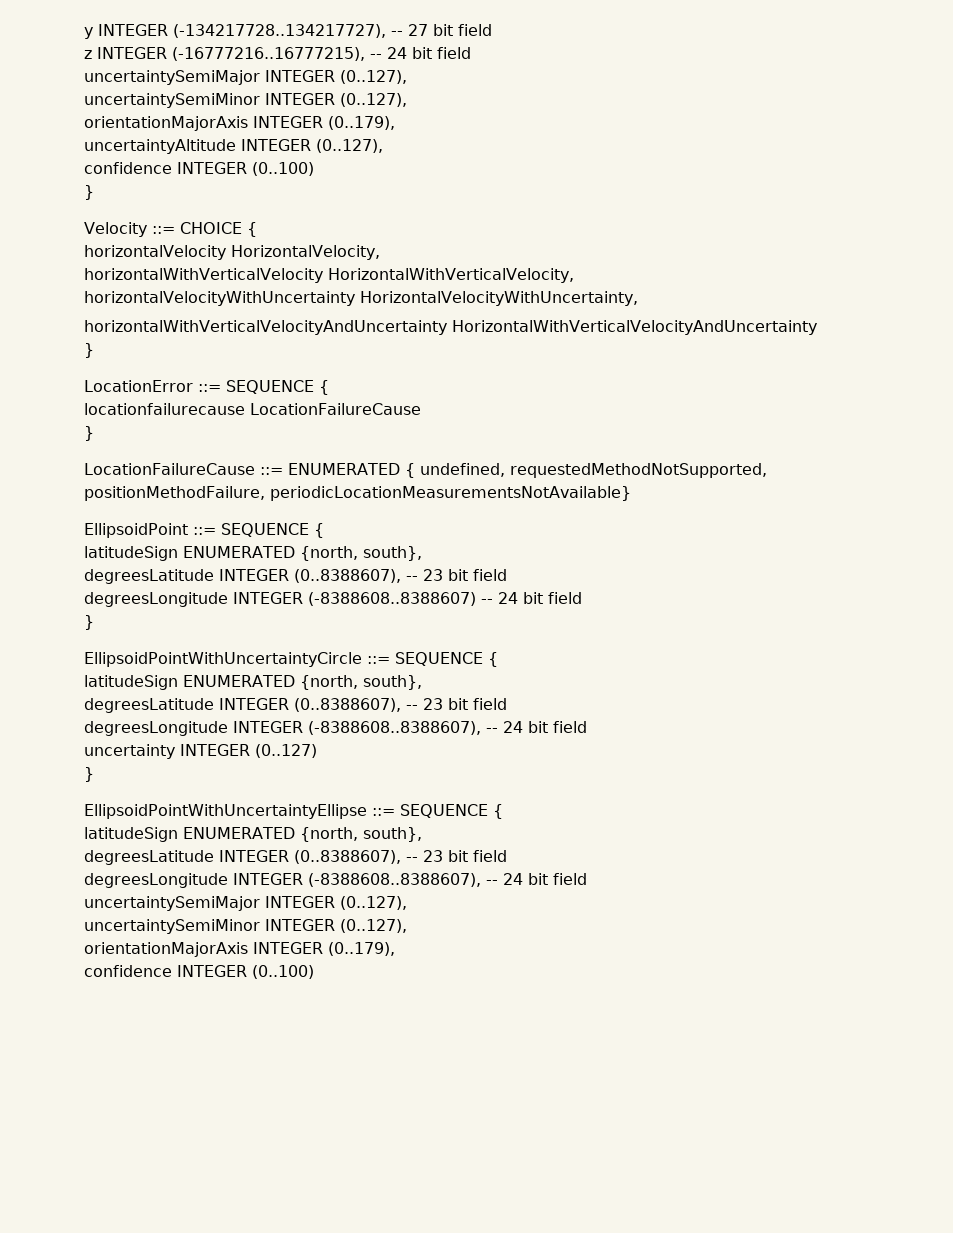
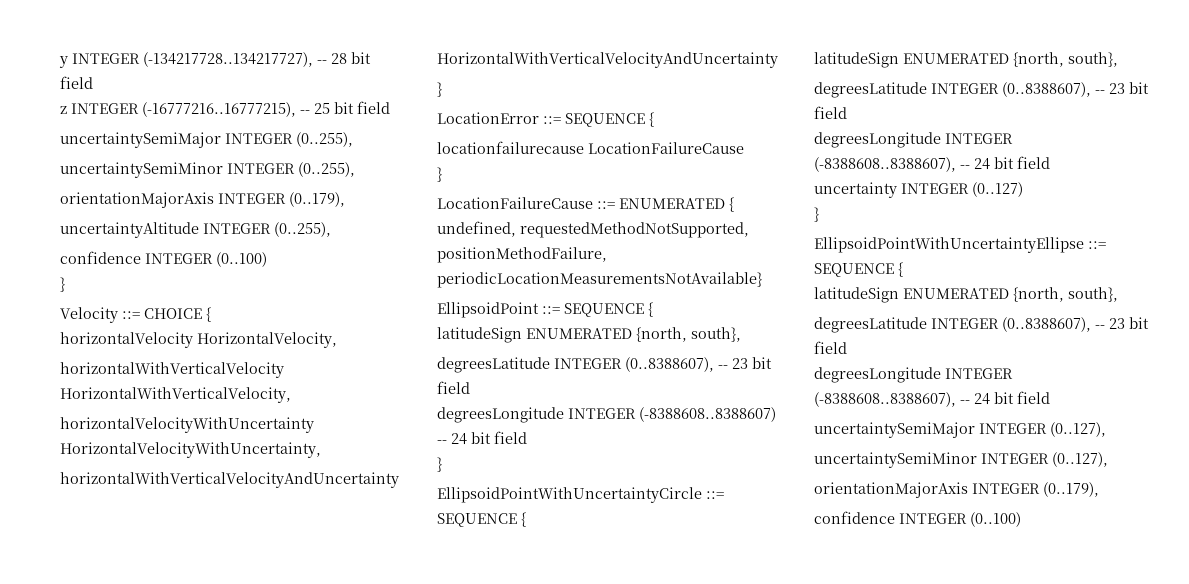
[408,24,428,36] 27 -> [331,53,347,64] 28
[387,47,471,59] [84,70,407,85] [84,93,407,108] 24 bit field // uncertaintySemiMajor INTEGER (0..127), // uncertaintySemiMinor INTEGER (0..127), -> [314,101,390,114] [60,132,353,148] [60,162,355,178] 25 bit field // uncertaintySemiMajor INTEGER (0..255), // uncertaintySemiMinor INTEGER (0..255),
[316,139,383,153] (0..127), -> [274,222,331,237] (0..255),

